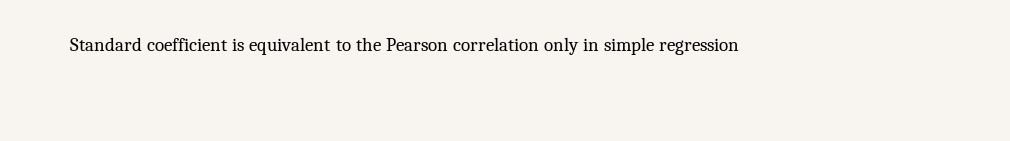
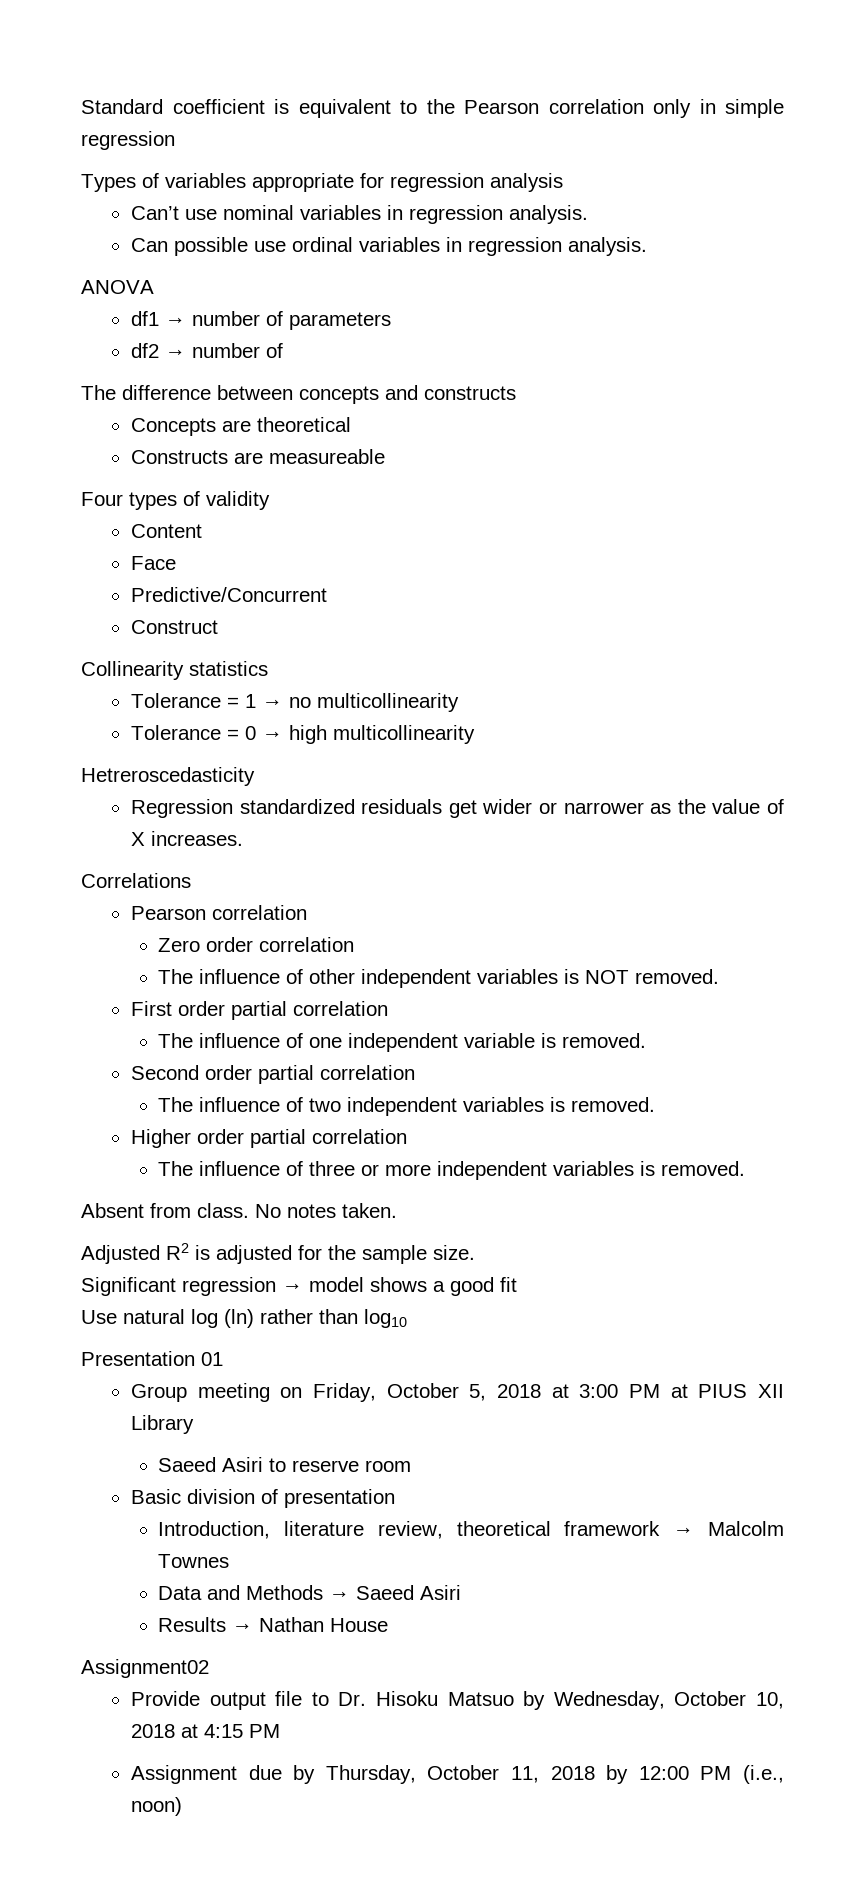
(740, 46) none -> [81,173,563,192] [130,205,588,224] [130,237,647,256] [81,280,154,294] [130,311,391,330] [130,343,283,358] [81,385,516,404] [130,417,351,436] [130,449,385,464] [81,491,270,510] [130,524,202,538] [130,556,176,570] [130,587,327,602] [130,620,218,634] [81,661,268,680] [130,693,459,712] [130,725,475,744] [81,767,255,786] [130,799,784,818] [130,831,243,846] [81,873,191,888] [130,905,307,920] [158,937,355,952] [158,969,720,988] [130,1001,388,1020] [158,1033,647,1052] [130,1065,415,1084] [158,1097,656,1116] [130,1129,407,1148] [158,1161,746,1180] [81,1203,397,1218] [81,1243,475,1264] [81,1277,517,1296] [81,1309,407,1328] [81,1351,223,1366] [130,1383,785,1402] [130,1415,194,1434] [158,1457,412,1472] [130,1489,395,1508] [158,1521,784,1539] [158,1554,230,1568] [158,1585,462,1600] [158,1617,389,1632] [81,1659,209,1678] [130,1691,784,1710] [130,1724,280,1738] [130,1765,784,1784] [130,1797,182,1816] // Types of variables appropriate for regression analysis // Can’t use nominal variables in regression analysis. // Can possible use ordinal variables in regression analysis. // ANOVA // df1 → number of parameters // df2 → number of // The difference between concepts and constructs // Concepts are theoretical // Constructs are measureable // Four types of validity // Content // Face // Predictive/Concurrent // Construct // Collinearity statistics // Tolerance = 1 → no multicollinearity // Tolerance = 0 → high multicollinearity // Hetreroscedasticity // Regression standardized residuals get wider or narrower as the value of X increases. // Correlations // Pearson correlation // Zero order correlation // The influence of other independent variables is NOT removed. // First order partial correlation // The influence of one independent variable is removed. // Second order partial correlation // The influence of two independent variables is removed. // Higher order partial correlation // The influence of three or more independent variables is removed. // Absent from class. No notes taken. // Adjusted R2 is adjusted for the sample size. // Significant regression → model shows a good fit // Use natural log (ln) rather than log10 // Presentation 01 // Group meeting on Friday, October 5, 2018 at 3:00 PM at PIUS XII Library // Saeed Asiri to reserve room // Basic division of presentation // Introduction, literature review, theoretical framework → Malcolm Townes // Data and Methods → Saeed Asiri // Results → Nathan House // Assignment02 // Provide output file to Dr. Hisoku Matsuo by Wednesday, October 10, 2018 at 4:15 PM // Assignment due by Thursday, October 11, 2018 by 12:00 PM (i.e., noon)

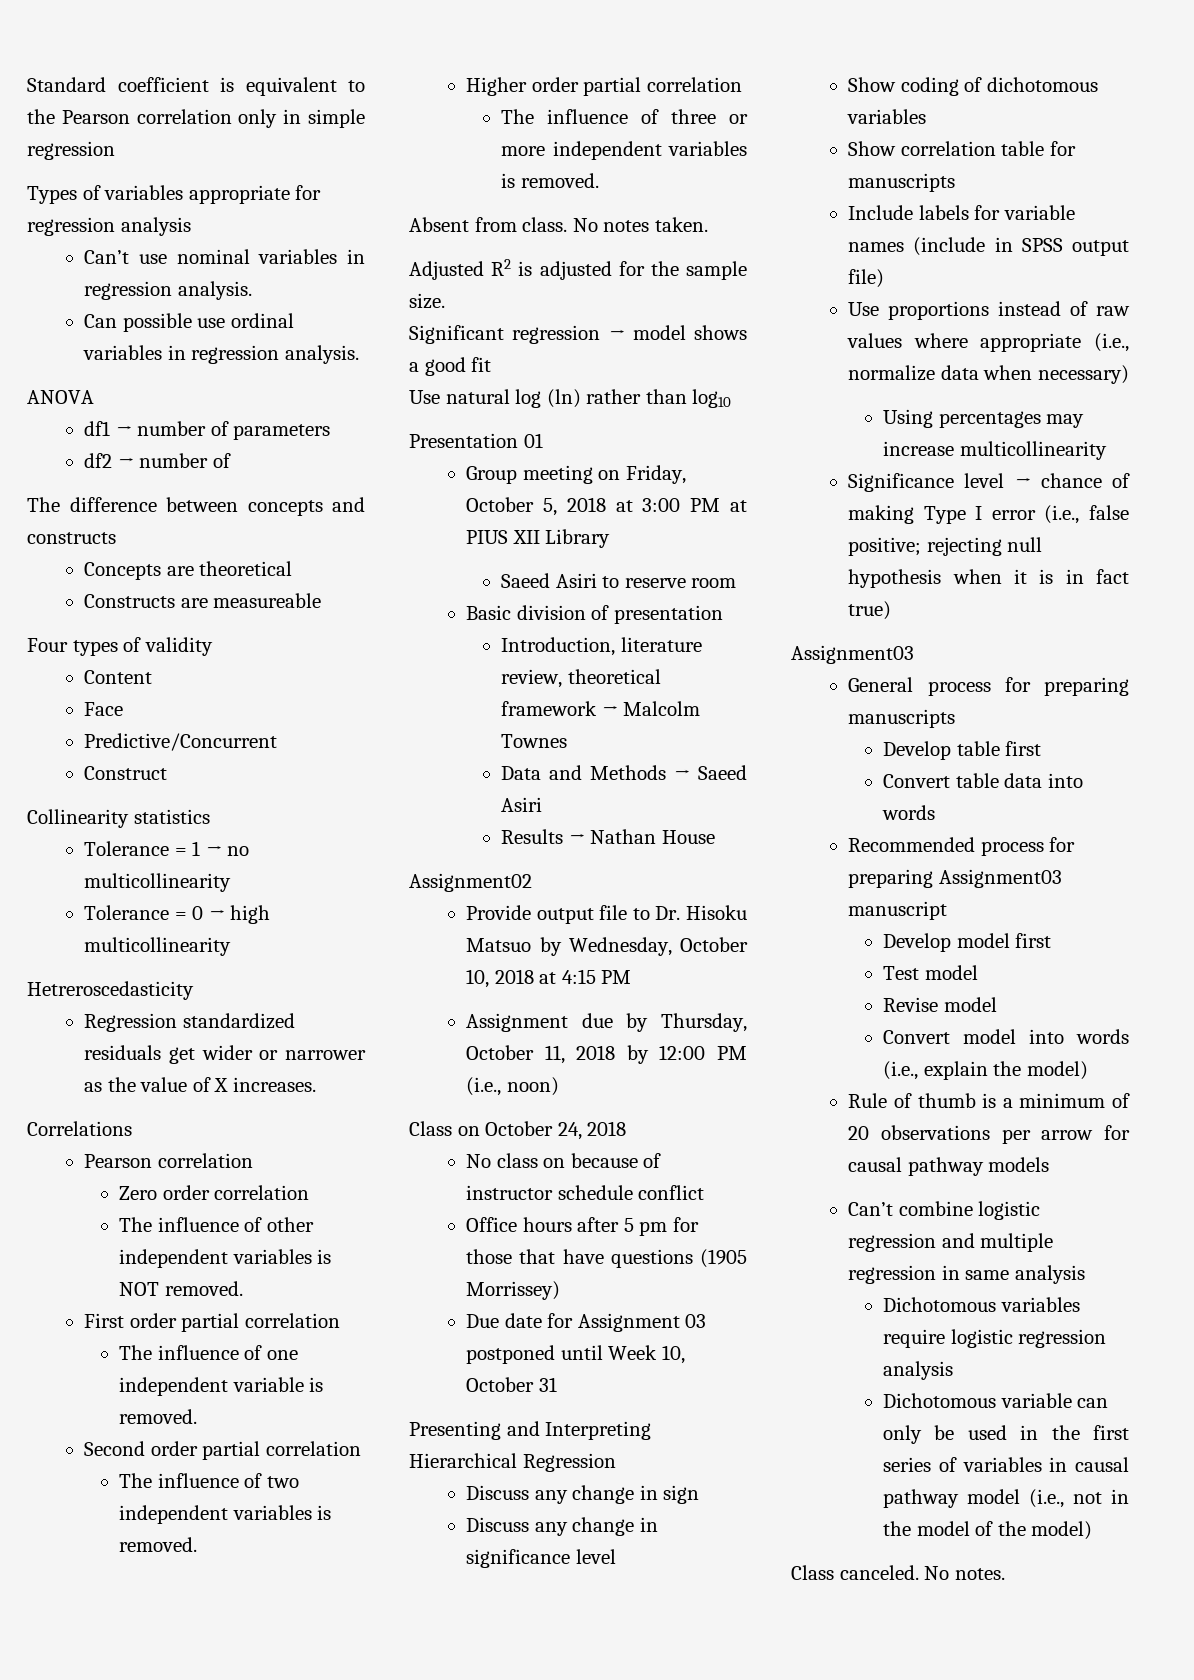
(182, 1806) none -> [409,1121,627,1140] [466,1153,662,1168] [466,1185,705,1200] [466,1217,699,1236] [466,1249,747,1268] [466,1281,561,1300] [466,1313,707,1332] [466,1345,685,1364] [466,1377,557,1392] [409,1421,652,1440] [409,1453,616,1472] [466,1485,700,1504] [466,1517,658,1536] [466,1549,616,1568] [848,77,1098,96] [847,109,927,124] [848,141,1076,156] [848,173,956,192] [848,205,1075,220] [848,237,1129,256] [848,269,885,288] [848,301,1130,320] [847,333,1129,352] [848,365,1129,384] [883,409,1085,428] [883,441,1107,460] [848,473,1130,492] [848,505,1129,524] [848,537,1043,556] [848,569,1129,588] [848,601,892,620] [791,645,914,664] [848,677,1129,696] [848,709,956,728] [883,741,1042,760] [883,773,1083,788] [882,805,936,820] [848,837,1076,856] [848,869,1062,888] [848,901,948,920] [883,933,1052,952] [883,965,978,980] [883,997,997,1012] [883,1029,1129,1044] [883,1061,1088,1080] [848,1093,1130,1108] [848,1125,1130,1144] [848,1157,1050,1176] [848,1201,1041,1220] [848,1233,1054,1252] [848,1265,1085,1284] [883,1297,1080,1312] [883,1329,1107,1348] [883,1361,954,1380] [883,1393,1109,1408] [883,1425,1129,1444] [883,1457,1129,1472] [883,1489,1129,1508] [883,1521,1093,1540] [791,1565,1005,1580] // Class on October 24, 2018 // No class on because of instructor schedule conflict // Office hours after 5 pm for those that have questions (1905 Morrissey) // Due date for Assignment 03 postponed until Week 10, October 31 // Presenting and Interpreting Hierarchical Regression // Discuss any change in sign // Discuss any change in significance level // Show coding of dichotomous variables // Show correlation table for manuscripts // Include labels for variable names (include in SPSS output file) // Use proportions instead of raw values where appropriate (i.e., normalize data when necessary) // Using percentages may increase multicollinearity // Significance level → chance of making Type I error (i.e., false positive; rejecting null hypothesis when it is in fact true) // Assignment03 // General process for preparing manuscripts // Develop table first // Convert table data into words // Recommended process for preparing Assignment03 manuscript // Develop model first // Test model // Revise model // Convert model into words (i.e., explain the model) // Rule of thumb is a minimum of 20 observations per arrow for causal pathway models // Can’t combine logistic regression and multiple regression in same analysis // Dichotomous variables require logistic regression analysis // Dichotomous variable can only be used in the first series of variables in causal pathway model (i.e., not in the model of the model) // Class canceled. No notes.

